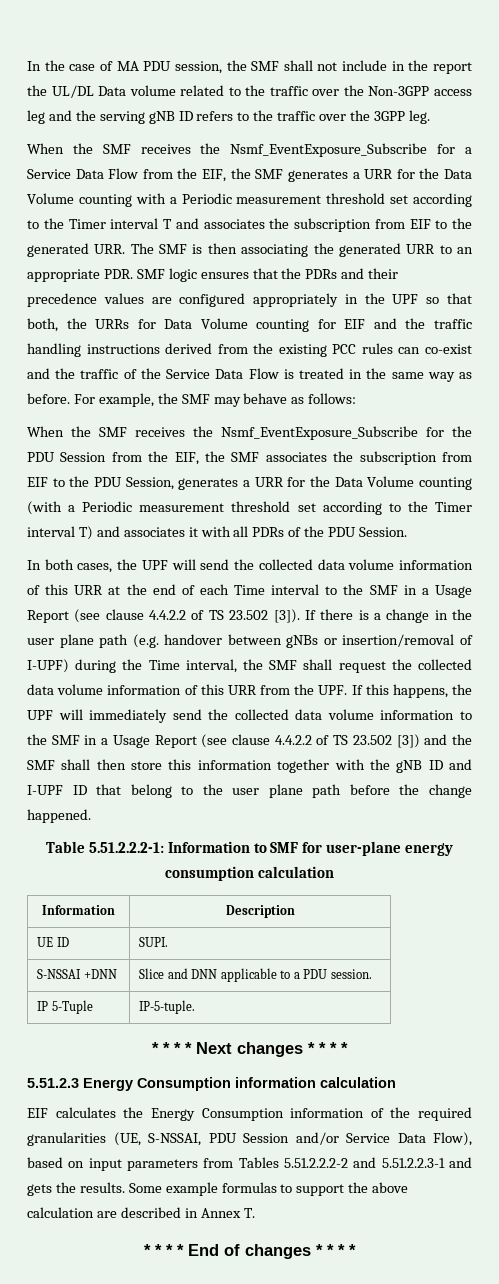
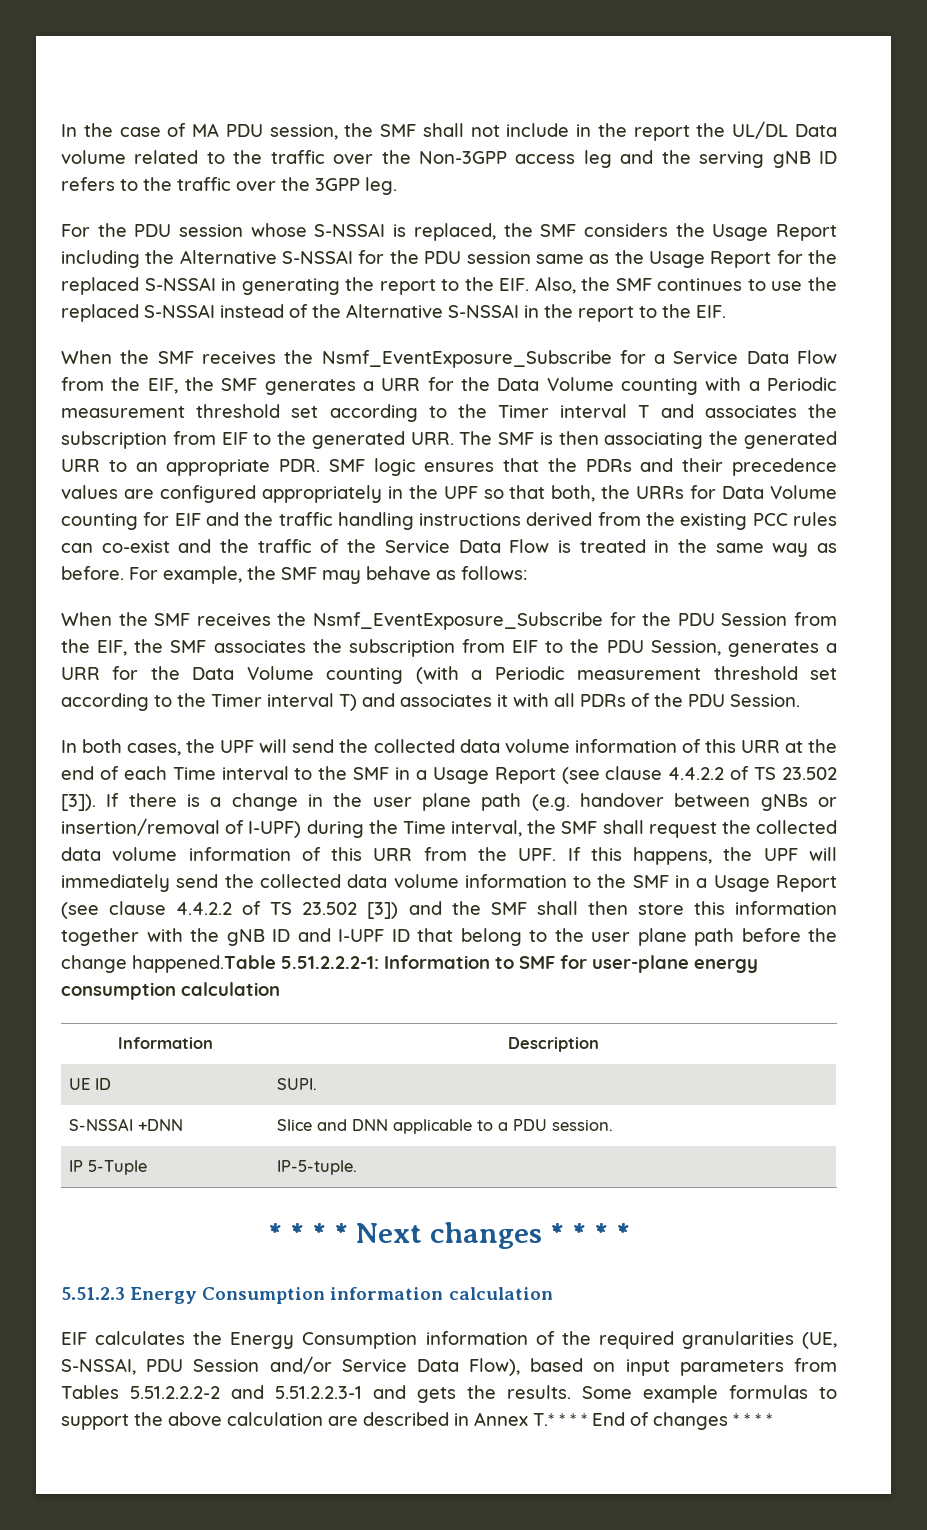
(430, 117) none -> [61,223,838,241] [61,250,837,268] [61,277,837,295] [61,304,726,322] // For the PDU session whose S-NSSAI is replaced, the SMF considers the Usage Report including the Alternative S-NSSAI for the PDU session same as the Usage Report for the replaced S-NSSAI in generating the report to the EIF. Also, the SMF continues to use the replaced S-NSSAI instead of the Alternative S-NSSAI in the report to the EIF.
[27,809,91,823] [45,841,85,853] happened. // Table -> [132,955,276,973] happened.Table
[243,1208,255,1218] [144,1244,151,1256] T. // * -> [533,1413,554,1426] T.*

